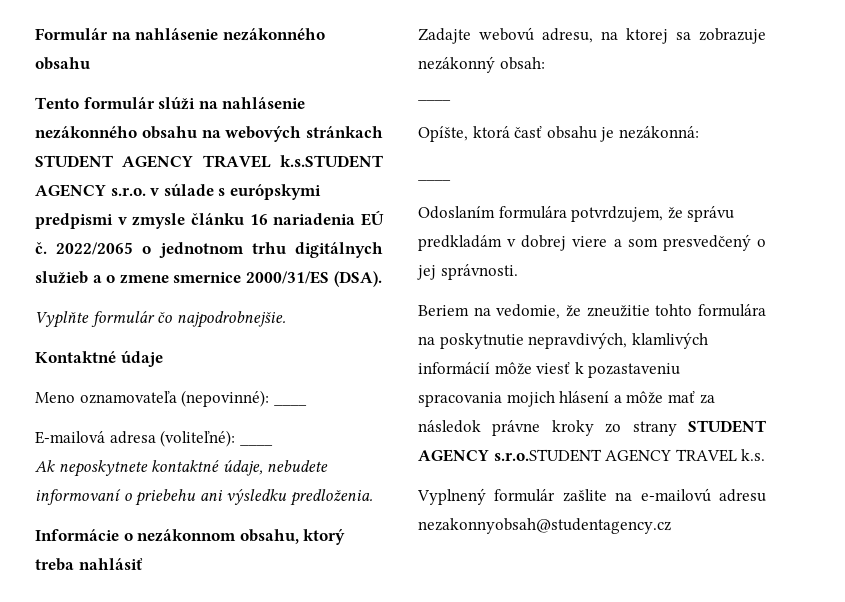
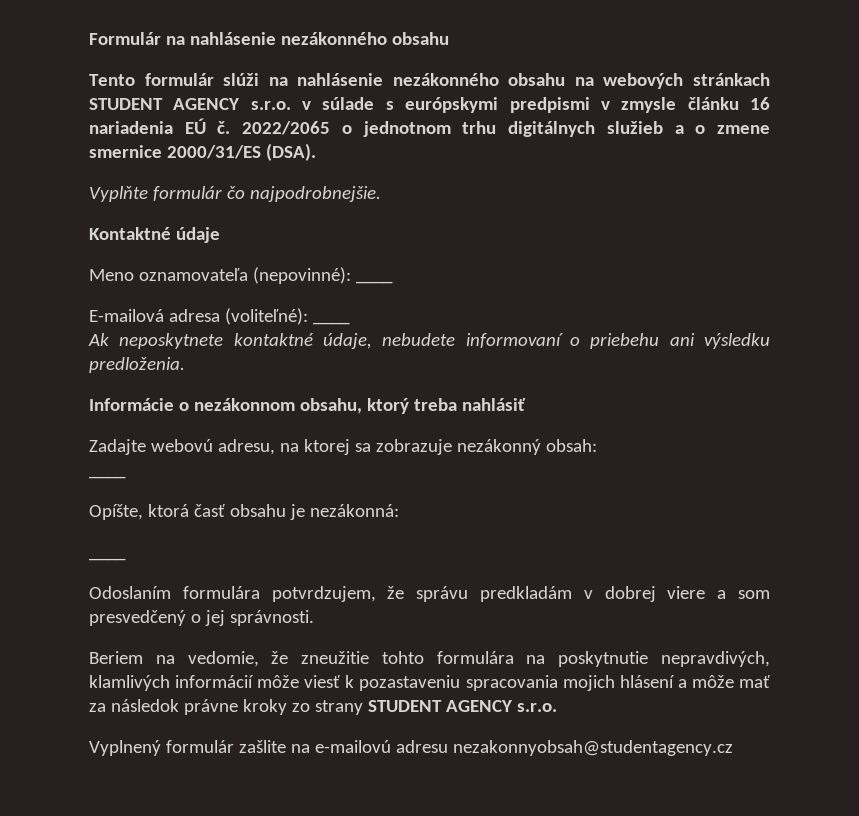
[202,155,383,168] [35,184,106,197] TRAVEL k.s.STUDENT AGENCY -> (241, 104) none
[493,449,766,462] s.r.o.STUDENT AGENCY TRAVEL k.s. -> [516,703,557,712] s.r.o.

